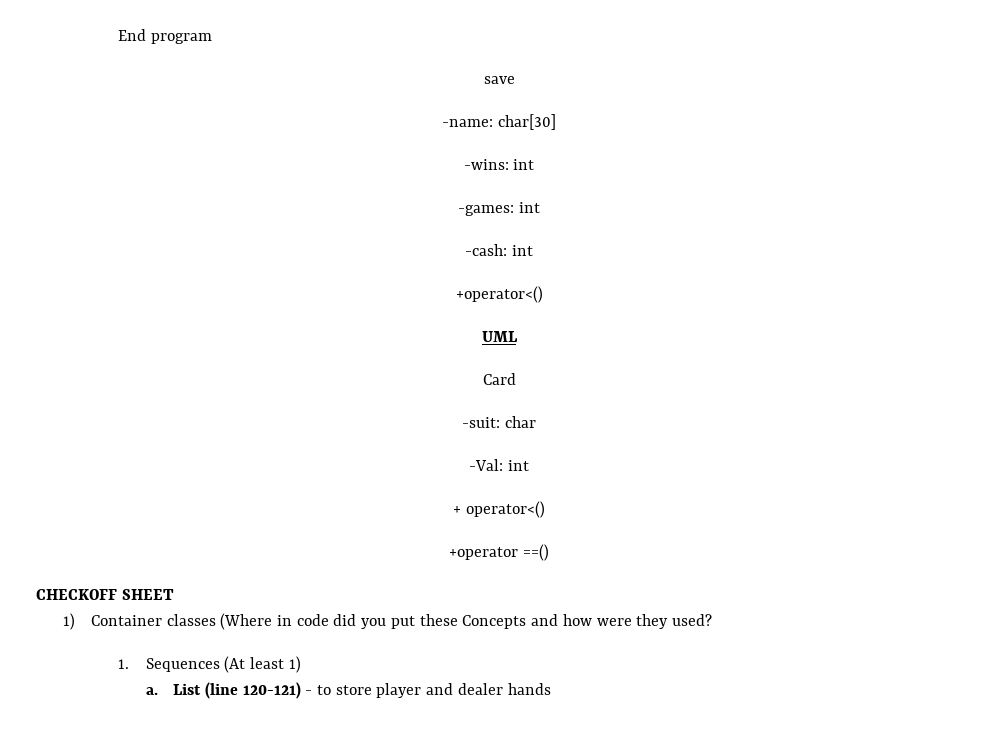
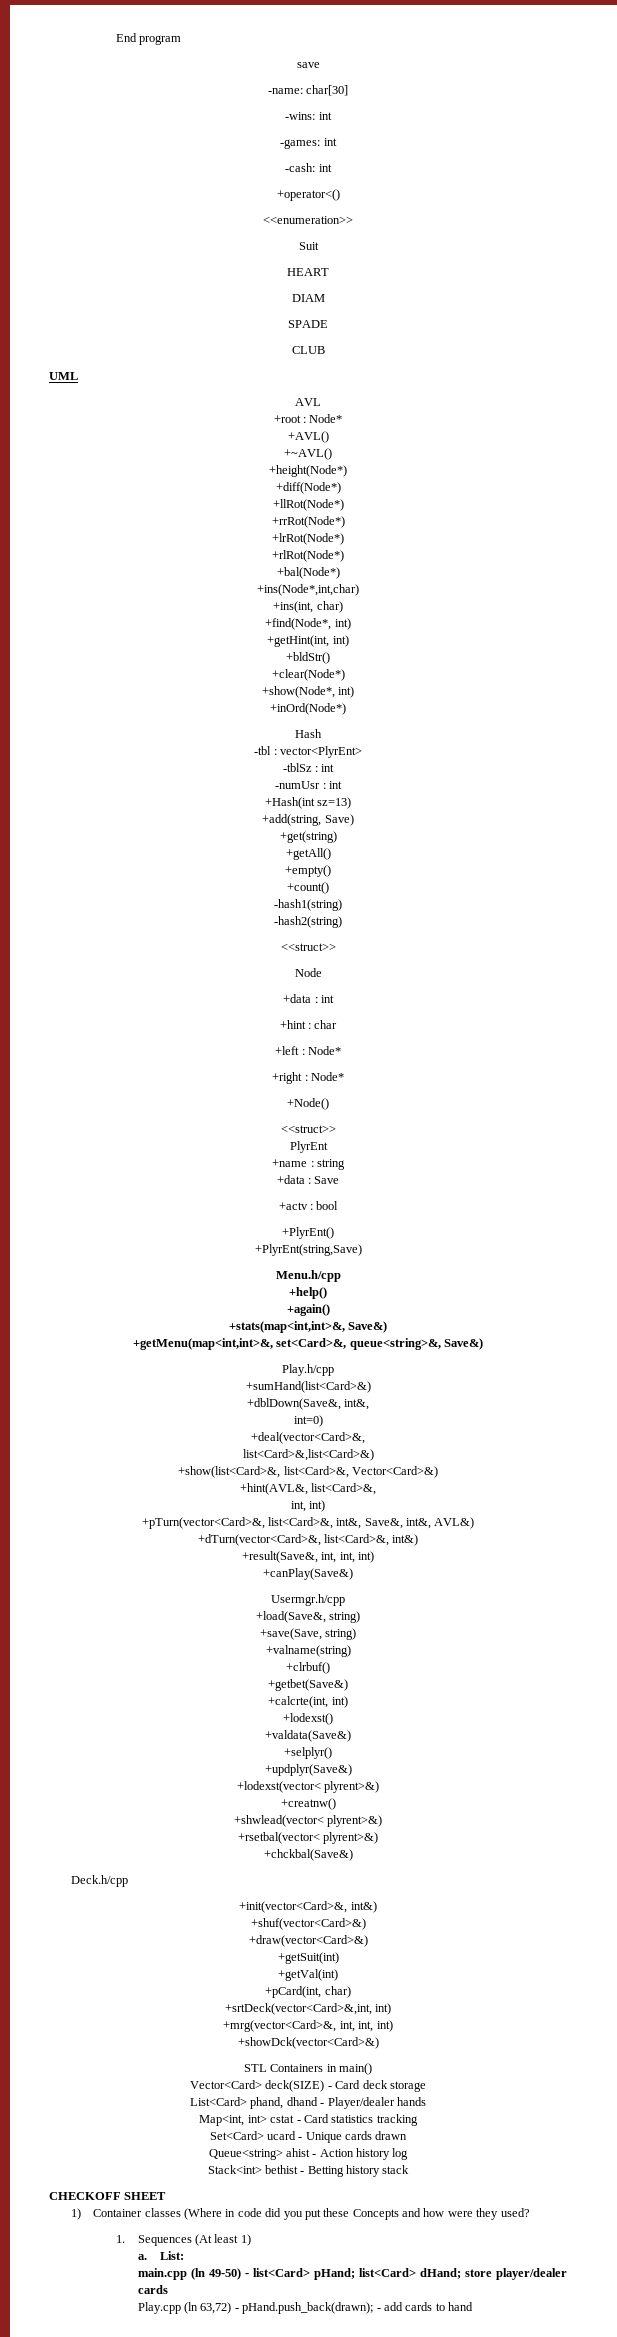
[481,331,517,342] [482,373,516,385] [462,416,536,428] [469,459,529,471] [453,501,545,518] [449,544,549,561] UML // Card // -suit: char // -Val: int // + operator<() // +operator ==() -> [263,216,353,224] [298,242,319,250] [287,268,329,276] [291,294,325,302] [288,320,328,328] [291,346,325,354] [49,372,78,380] [295,398,321,406] [273,414,343,423] [287,431,329,443] [284,448,332,460] [269,465,347,477] [275,482,341,494] [272,499,344,511] [271,516,345,528] [272,533,344,545] [272,550,344,562] [276,567,340,579] [257,584,359,596] [273,601,343,613] [265,618,351,630] [267,635,349,647] [286,652,330,664] [271,669,345,681] [261,686,355,698] [270,703,346,715] [295,729,322,738] [254,746,362,758] [282,763,335,772] [275,781,342,789] [264,797,352,809] [262,814,354,826] [279,831,337,843] [285,848,331,860] [285,865,331,877] [287,882,329,894] [274,899,342,911] [274,916,342,928] [280,943,336,951] [294,968,322,977] [283,994,334,1003] [279,1020,338,1029] [275,1046,341,1055] [272,1072,344,1084] [287,1098,329,1110] [280,1125,336,1133] [289,1141,328,1153] [272,1159,345,1170] [276,1175,340,1184] [278,1201,339,1210] [282,1227,334,1239] [254,1244,362,1256] [275,1270,341,1282] [289,1287,327,1299] [286,1304,330,1316] [228,1321,388,1333] [132,1338,484,1350] [282,1364,334,1376] [245,1381,371,1393] [246,1398,370,1410] [293,1415,323,1427] [251,1432,365,1444] [242,1449,374,1461] [178,1466,438,1478] [239,1483,377,1495] [290,1500,326,1512] [141,1517,475,1529] [197,1534,419,1546] [241,1551,375,1563] [263,1568,353,1580] [271,1594,345,1606] [255,1611,361,1623] [259,1628,357,1640] [265,1645,351,1657] [286,1662,330,1674] [268,1679,348,1691] [268,1696,348,1708] [283,1713,333,1725] [265,1730,351,1742] [284,1747,332,1759] [264,1764,352,1776] [236,1781,380,1793] [280,1798,336,1810] [233,1815,383,1827] [237,1832,379,1844] [263,1849,353,1861] [71,1875,129,1887] [239,1901,377,1913] [250,1918,366,1930] [248,1935,368,1947] [277,1952,339,1964] [278,1969,338,1981] [265,1986,351,1998] [224,2003,392,2015] [223,2020,393,2032] [237,2037,379,2049] [243,2063,373,2075] [190,2080,426,2092] [190,2097,426,2109] [199,2114,418,2126] [209,2131,408,2143] [208,2148,409,2160] [207,2165,410,2177] <<enumeration>> // Suit // HEART // DIAM // SPADE // CLUB // UML // AVL // +root : Node* // +AVL() // +~AVL() // +height(Node*) // +diff(Node*) // +llRot(Node*) // +rrRot(Node*) // +lrRot(Node*) // +rlRot(Node*) // +bal(Node*) // +ins(Node*,int,char) // +ins(int, char) // +find(Node*, int) // +getHint(int, int) // +bldStr() // +clear(Node*) // +show(Node*, int) // +inOrd(Node*) // Hash // -tbl : vector<PlyrEnt> // -tblSz : int // -numUsr : int // +Hash(int sz=13) // +add(string, Save) // +get(string) // +getAll() // +empty() // +count() // -hash1(string) // -hash2(string) // <<struct>> // Node // +data : int // +hint : char // +left : Node* // +right : Node* // +Node() // <<struct>> // PlyrEnt // +name : string // +data : Save // +actv : bool // +PlyrEnt() // +PlyrEnt(string,Save) // Menu.h/cpp // +help() // +again() // +stats(map<int,int>&, Save&) // +getMenu(map<int,int>&, set<Card>&, queue<string>&, Save&) // Play.h/cpp // +sumHand(list<Card>&) // +dblDown(Save&, int&, // int=0) // +deal(vector<Card>&, // list<Card>&,list<Card>&) // +show(list<Card>&, list<Card>&, Vector<Card>&) // +hint(AVL&, list<Card>&, // int, int) // +pTurn(vector<Card>&, list<Card>&, int&, Save&, int&, AVL&) // +dTurn(vector<Card>&, list<Card>&, int&) // +result(Save&, int, int, int) // +canPlay(Save&) // Usermgr.h/cpp // +load(Save&, string) // +save(Save, string) // +valname(string) // +clrbuf() // +getbet(Save&) // +calcrte(int, int) // +lodexst() // +valdata(Save&) // +selplyr() // +updplyr(Save&) // +lodexst(vector< plyrent>&) // +creatnw() // +shwlead(vector< plyrent>&) // +rsetbal(vector< plyrent>&) // +chckbal(Save&) // Deck.h/cpp // +init(vector<Card>&, int&) // +shuf(vector<Card>&) // +draw(vector<Card>&) // +getSuit(int) // +getVal(int) // +pCard(int, char) // +srtDeck(vector<Card>&,int, int) // +mrg(vector<Card>&, int, int, int) // +showDck(vector<Card>&) // STL Containers in main() // Vector<Card> deck(SIZE) - Card deck storage // List<Card> phand, dhand - Player/dealer hands // Map<int, int> cstat - Card statistics tracking // Set<Card> ucard - Unique cards drawn // Queue<string> ahist - Action history log // Stack<int> bethist - Betting history stack
[173,682,551,699] List (line 120-121) - to store player and dealer hands -> [159,2251,184,2260] [137,2268,568,2280] [137,2285,168,2294] [137,2302,474,2314] List: // main.cpp (ln 49-50) - list<Card> pHand; list<Card> dHand; store player/dealer cards // Play.cpp (ln 63,72) - pHand.push_back(drawn); - add cards to hand

